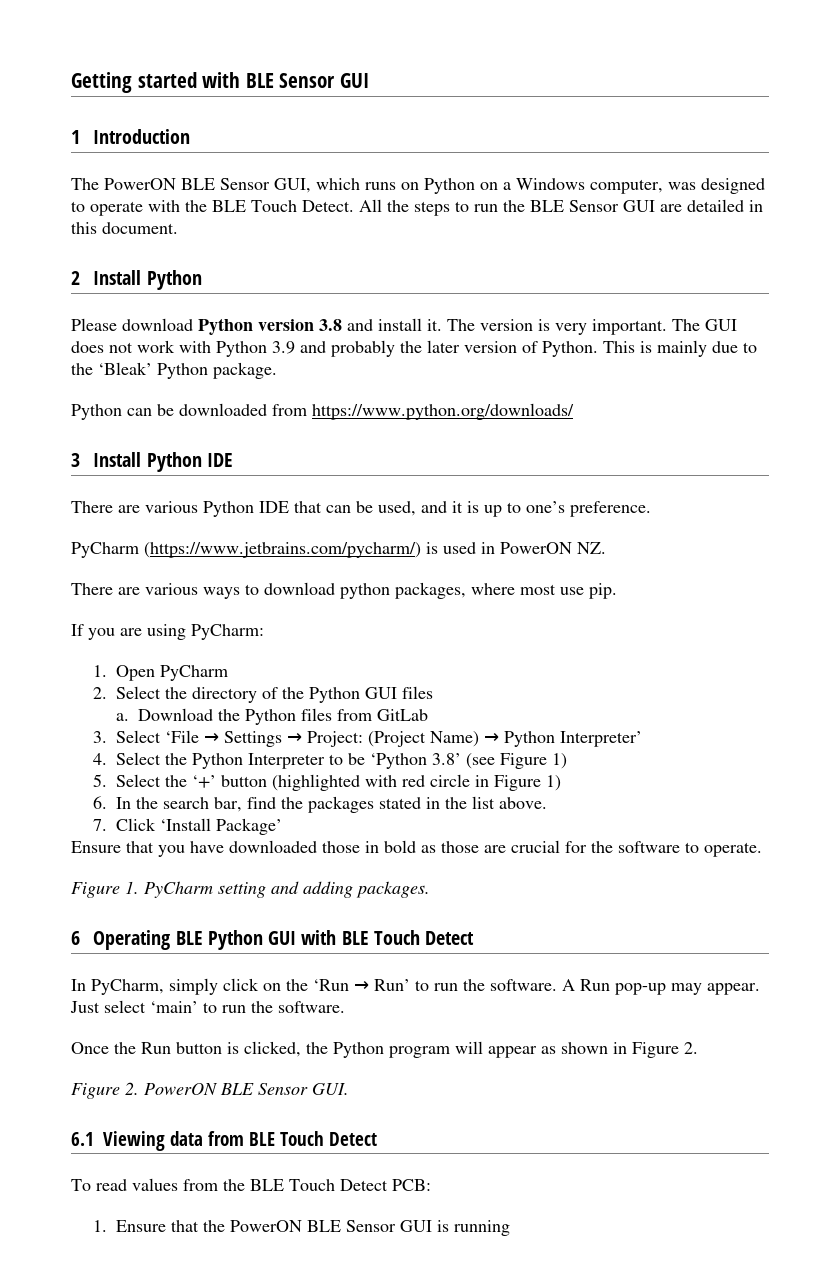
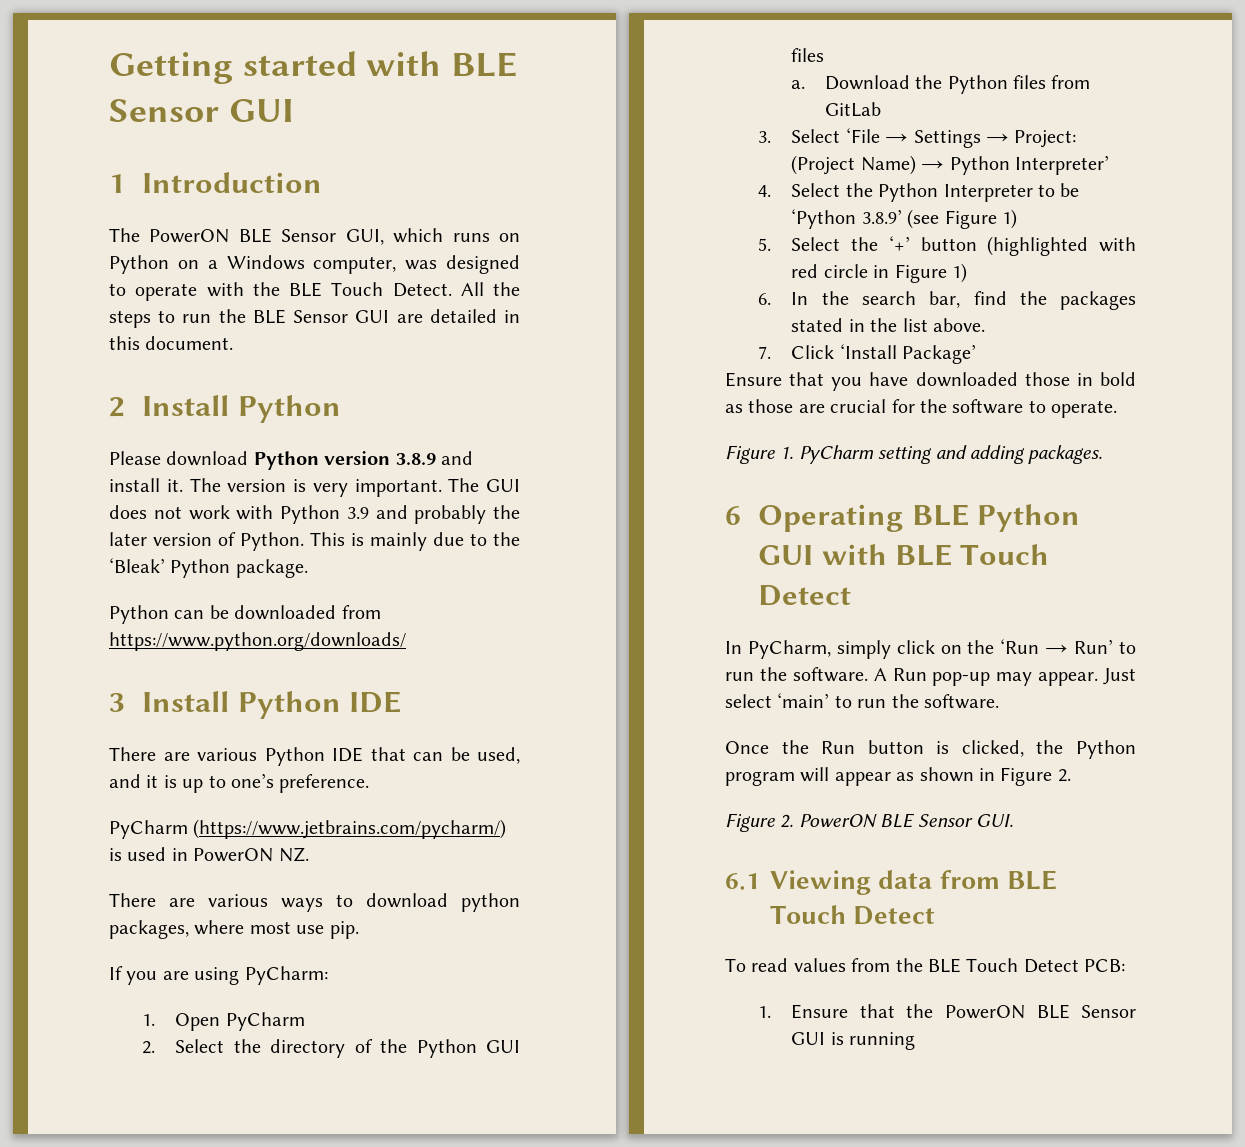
[319,319,342,331] 3.8 -> [395,453,436,465] 3.8.9
[432,753,462,765] 3.8’ -> [861,209,902,224] 3.8.9’

